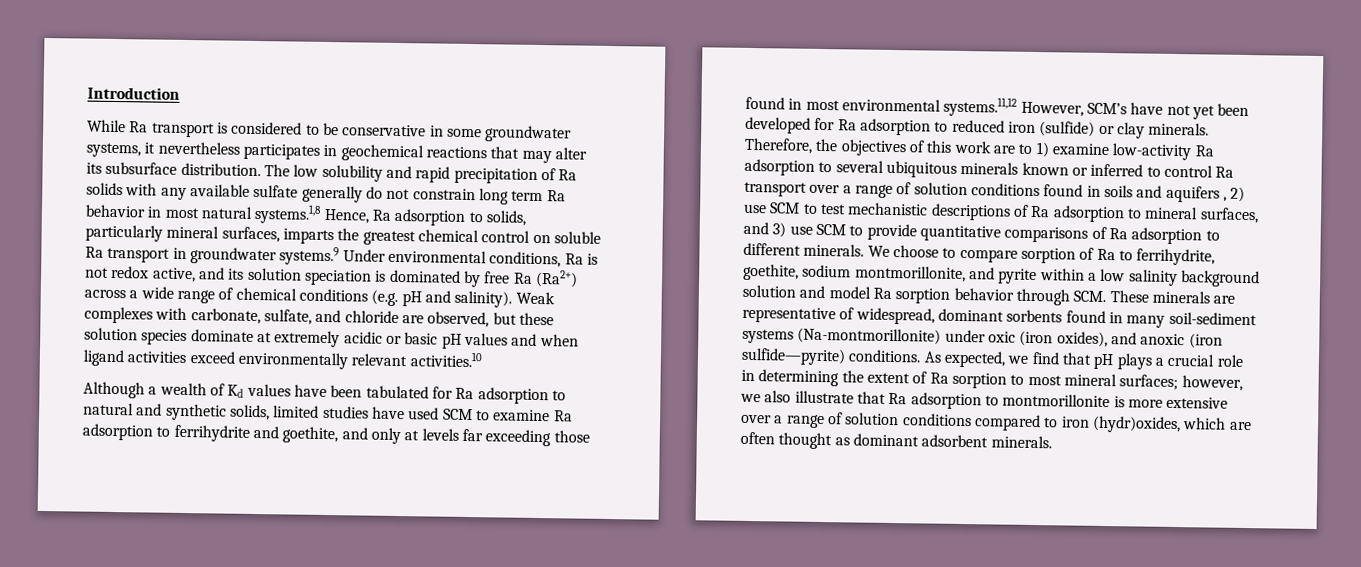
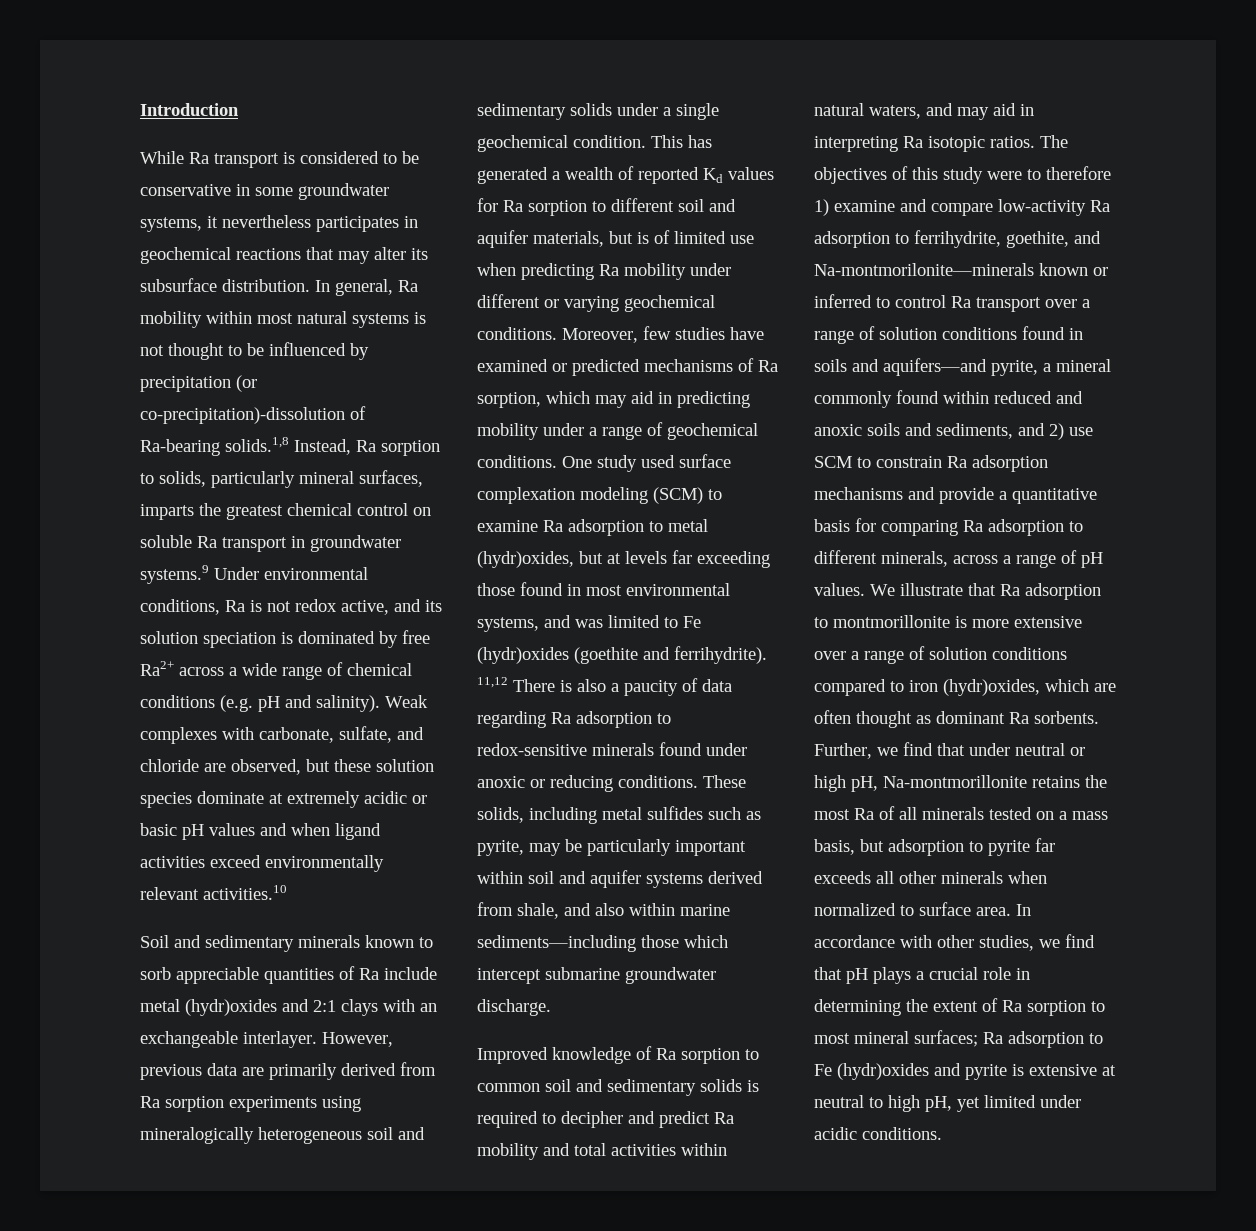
[263,164,578,184] [86,182,566,205] [85,203,467,226] The low solubility and rapid precipitation of Ra solids with any available sulfate generally do not constrain long term Ra behavior in most natural systems.1,8 Hence, Ra adsorption -> [315,279,418,296] [140,311,426,328] [140,342,369,360] [140,375,257,392] [140,406,366,424] [140,437,440,456] In general, Ra mobility within most natural systems is not thought to be influenced by precipitation (or co-precipitation)-dissolution of Ra-bearing solids.1,8 Instead, Ra sorption
[512,269,578,288] Ra (Ra2+) -> [140,661,174,676] Ra2+
[83,381,145,399] Although -> [140,935,433,952] [140,966,437,984] [140,999,437,1016] [140,1031,393,1048] [140,1062,436,1080] [140,1096,361,1112] [140,1127,425,1144] [477,103,719,120] [477,135,712,152] [477,167,548,184] Soil and sedimentary minerals known to sorb appreciable quantities of Ra include metal (hydr)oxides and 2:1 clays with an exchangeable interlayer. However, previous data are primarily derived from Ra sorption experiments using mineralogically heterogeneous soil and sedimentary solids under a single geochemical condition. This has generated
(225, 389) none -> [638,167,699,184] reported
[293,384,566,405] [83,402,473,421] have been tabulated for Ra adsorption to natural and synthetic solids, limited studies have used SCM -> [477,198,736,216] [477,230,754,248] [477,263,731,280] [477,294,715,312] [477,326,764,343] [477,358,778,376] [477,391,750,408] [477,422,758,440] [477,454,731,472] [477,487,703,504] for Ra sorption to different soil and aquifer materials, but is of limited use when predicting Ra mobility under different or varying geochemical conditions. Moreover, few studies have examined or predicted mechanisms of Ra sorption, which may aid in predicting mobility under a range of geochemical conditions. One study used surface complexation modeling (SCM)
[173,424,401,445] ferrihydrite and goethite, and only -> [668,519,708,532] [477,551,603,568] metal (hydr)oxides, but
[943,96,1250,120] [745,116,1210,139] [744,137,1215,161] [744,158,1019,178] systems.11,12 However, SCM’s have not yet been developed for Ra adsorption to reduced iron (sulfide) or clay minerals. Therefore, the objectives of this work are to 1) examine low-activity Ra adsorption to several ubiquitous minerals -> [477,615,701,632] [477,646,767,664] [477,677,732,696] [477,711,671,728] [477,742,747,756] [477,775,746,792] [477,806,761,824] [477,839,746,856] [477,870,763,888] [477,902,730,919] [477,935,728,952] [477,967,716,984] [477,999,551,1016] [477,1046,759,1064] [477,1079,759,1096] [477,1111,734,1128] [477,1143,727,1160] [814,103,1034,120] [814,135,1068,152] [814,166,1111,184] [814,199,1110,216] [814,230,1101,248] [814,263,1034,276] systems, and was limited to Fe (hydr)oxides (goethite and ferrihydrite). 11,12 There is also a paucity of data regarding Ra adsorption to redox-sensitive minerals found under anoxic or reducing conditions. These solids, including metal sulfides such as pyrite, may be particularly important within soil and aquifer systems derived from shale, and also within marine sediments—including those which intercept submarine groundwater discharge. // Improved knowledge of Ra sorption to common soil and sedimentary solids is required to decipher and predict Ra mobility and total activities within natural waters, and may aid in interpreting Ra isotopic ratios. The objectives of this study were to therefore 1) examine and compare low-activity Ra adsorption to ferrihydrite, goethite, and Na-montmorilonite—minerals
[1165,185,1246,203] [744,202,1259,224] [743,221,1220,245] [743,242,1216,266] [743,263,1260,288] [742,284,1236,306] [742,306,1257,328] [742,327,1223,349] [741,347,1244,370] [741,369,1243,391] [740,390,792,403] aquifers , 2) use SCM to test mechanistic descriptions of Ra adsorption to mineral surfaces, and 3) use SCM to provide quantitative comparisons of Ra adsorption to different minerals. We choose to compare sorption of Ra to ferrihydrite, goethite, sodium montmorillonite, and pyrite within a low salinity background solution and model Ra sorption behavior through SCM. These minerals are representative of widespread, dominant sorbents found in many soil-sediment systems (Na-montmorillonite) under oxic (iron oxides), and anoxic (iron sulfide—pyrite) conditions. As expected, we find that pH plays a crucial role in determining the extent of Ra sorption to most mineral surfaces; however, we also -> [883,358,1111,376] [814,390,1083,408] [814,423,1093,440] [814,455,1048,472] [814,487,1097,504] [814,518,1083,536] [814,550,1103,568] [814,583,895,596] aquifers—and pyrite, a mineral commonly found within reduced and anoxic soils and sediments, and 2) use SCM to constrain Ra adsorption mechanisms and provide a quantitative basis for comparing Ra adsorption to different minerals, across a range of pH values. We
[921,434,1052,449] adsorbent minerals. -> [1009,711,1099,724] [814,742,1085,759] [814,775,1107,792] [814,806,1108,820] [814,838,1055,856] [814,871,1047,884] [814,902,1031,916] [814,934,1095,951] [814,967,1030,984] [814,998,1105,1016] [814,1030,1103,1048] [814,1063,1116,1080] [814,1095,1081,1112] [814,1127,942,1140] Ra sorbents. Further, we find that under neutral or high pH, Na-montmorillonite retains the most Ra of all minerals tested on a mass basis, but adsorption to pyrite far exceeds all other minerals when normalized to surface area. In accordance with other studies, we find that pH plays a crucial role in determining the extent of Ra sorption to most mineral surfaces; Ra adsorption to Fe (hydr)oxides and pyrite is extensive at neutral to high pH, yet limited under acidic conditions.

